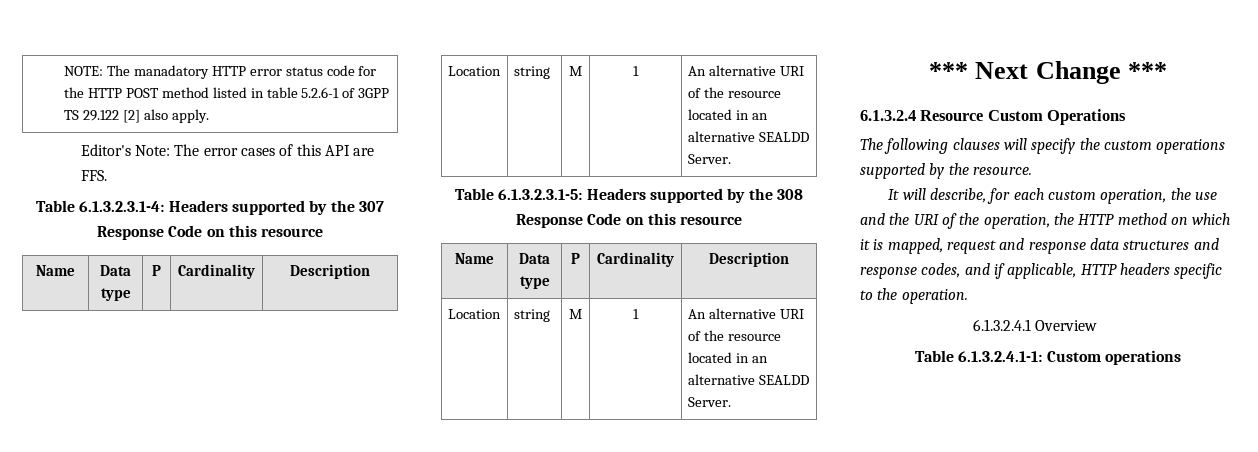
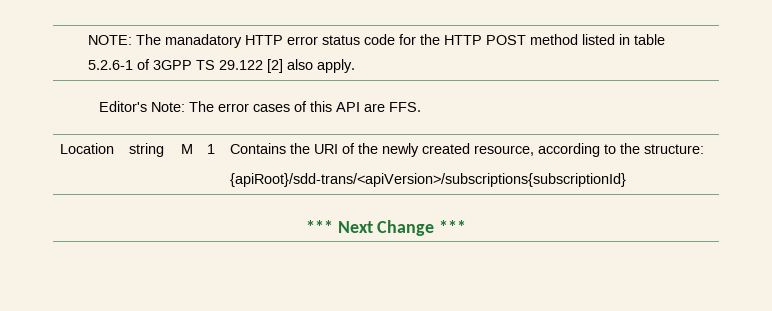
[36,200,384,215] [96,225,324,240] [36,265,75,276] [100,265,131,276] [100,288,131,301] [152,265,161,276] [178,264,255,279] [290,264,370,279] [447,66,501,76] [513,66,550,79] [569,66,582,76] [633,66,639,76] [687,65,804,76] [687,87,781,98] [687,109,768,120] [687,131,809,142] [687,154,731,164] [455,188,803,203] [515,213,743,228] [455,253,494,264] [519,253,550,264] [519,276,550,289] [571,253,580,264] [597,252,674,267] [709,252,789,267] [447,309,501,319] [513,309,550,322] [569,309,582,319] [633,309,639,319] [687,308,804,319] [687,330,781,341] [687,352,768,363] [687,374,809,385] [687,397,731,407] [929,61,1167,84] [860,109,1127,125] [860,138,1226,154] [860,163,1032,179] [888,188,1217,204] [860,213,1231,229] [860,238,1219,254] [860,263,1223,279] [860,288,968,304] [972,319,1098,331] [915,350,1181,365] // Table 6.1.3.2.3.1-4: Headers supported by the 307 Response Code on this resource // Name | Data type | P | Cardinality | Description // Location | string | M | 1 | An alternative URI of the resource located in an alternative SEALDD Server. // Table 6.1.3.2.3.1-5: Headers supported by the 308 Response Code on this resource // Name | Data type | P | Cardinality | Description // Location | string | M | 1 | An alternative URI of the resource located in an alternative SEALDD Server. // *** Next Change *** // 6.1.3.2.4 Resource Custom Operations // The following clauses will specify the custom operations supported by the resource. // It will describe, for each custom operation, the use and the URI of the operation, the HTTP method on which it is mapped, request and response data structures and response codes, and if applicable, HTTP headers specific to the operation. // 6.1.3.2.4.1 Overview // Table 6.1.3.2.4.1-1: Custom operations -> [60,143,115,154] [129,143,165,157] [180,144,193,154] [207,144,216,154] [230,143,705,157] [230,173,627,187] [305,220,467,236] // Location | string | M | 1 | Contains the URI of the newly created resource, according to the structure: // {apiRoot}/sdd-trans/<apiVersion>/subscriptions{subscriptionId} // *** Next Change ***

